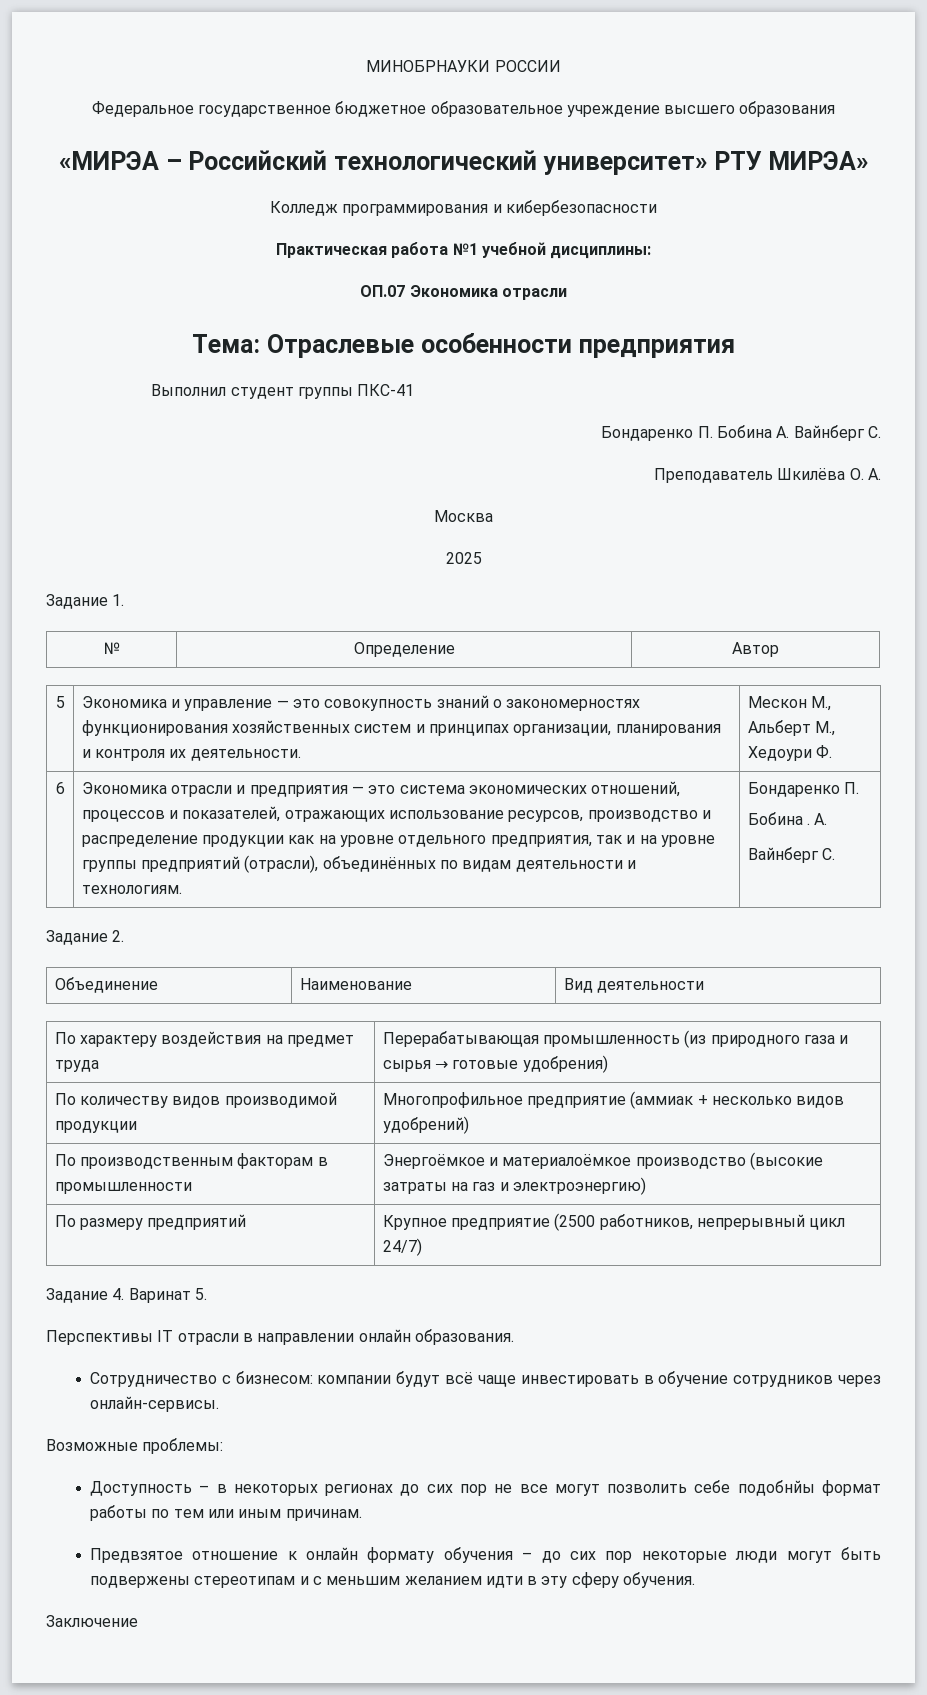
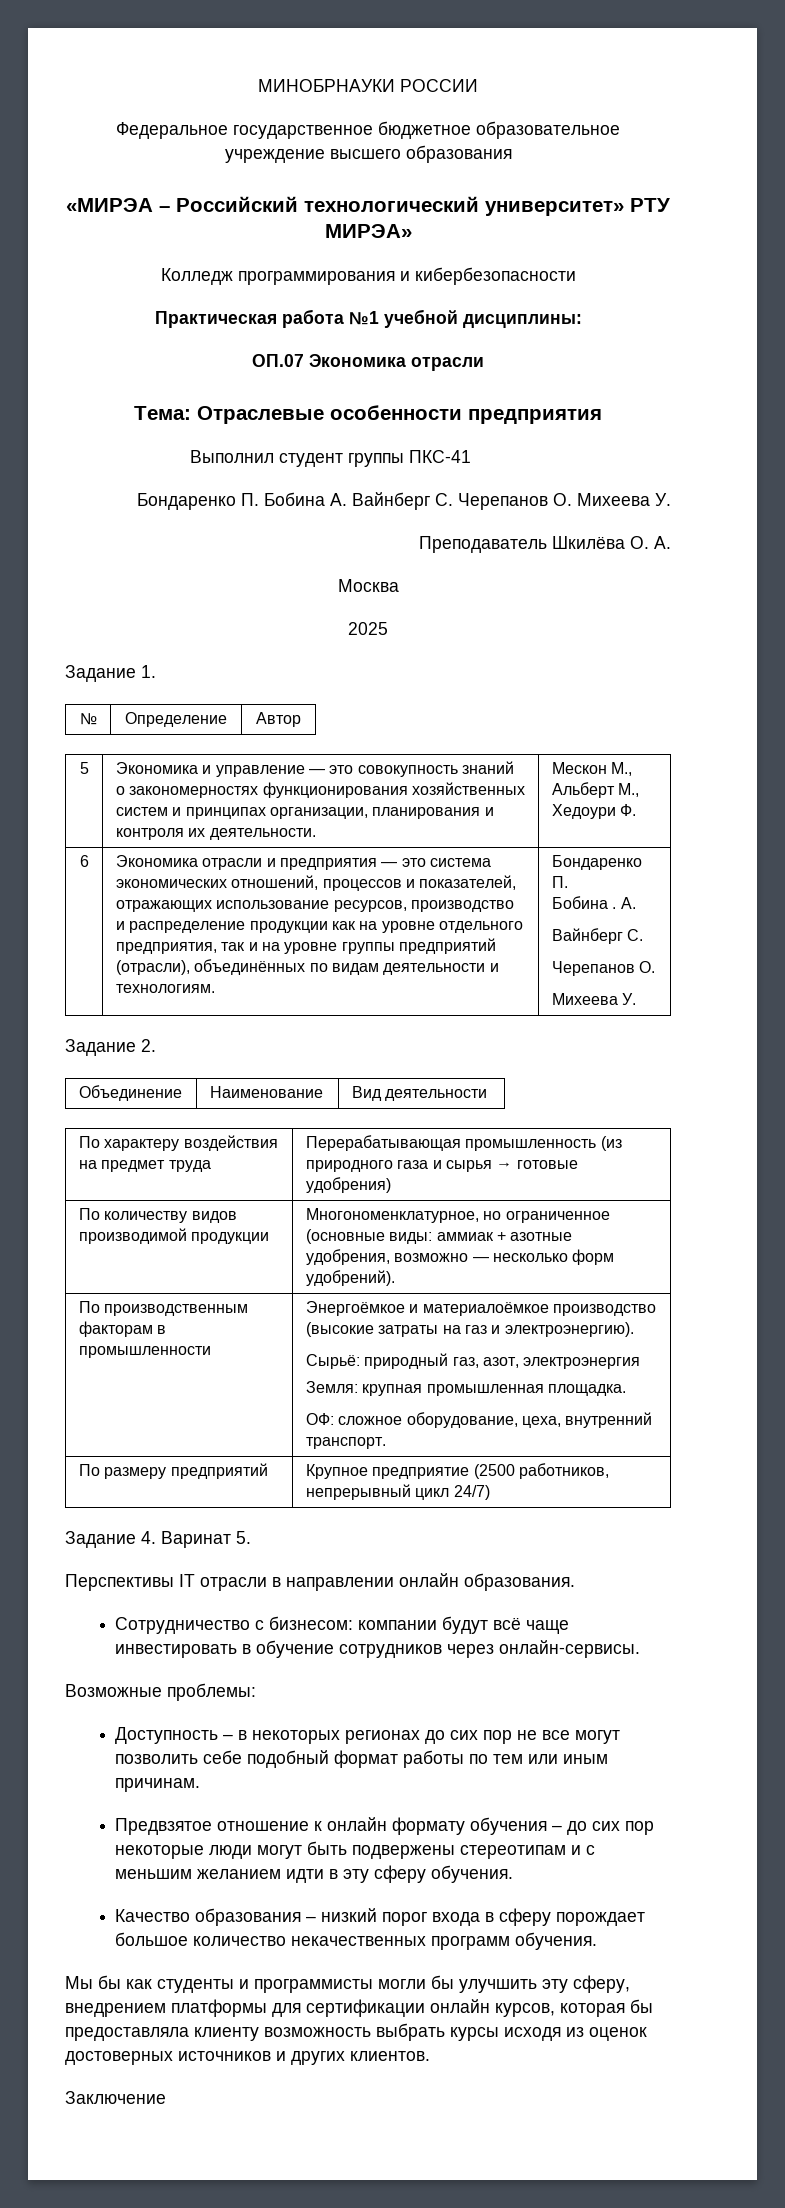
(882, 432) none -> [458,493,671,510] Черепанов О. Михеева У.
(836, 854) none -> [551,961,656,976] [551,993,637,1005] // Черепанов О. // Михеева У.
[382,1091,845,1109] [382,1116,469,1134] Многопрофильное предприятие (аммиак + несколько видов удобрений) -> [305,1208,610,1223] [305,1229,573,1244] [305,1249,615,1265] [305,1270,395,1286] Многономенклатурное, но ограниченное (основные виды: аммиак + азотные удобрения, возможно — несколько форм удобрений).
[512,1177,646,1195] электроэнергию) -> [504,1322,634,1337] [305,1353,641,1369] [305,1381,626,1396] [305,1412,653,1428] [305,1437,386,1449] электроэнергию). // Сырьё: природный газ, азот, электроэнергия // Земля: крупная промышленная площадка. // ОФ: сложное оборудование, цеха, внутренний транспорт.
[737,1480,815,1496] подобнйы -> [247,1750,330,1768] подобный
(696, 1580) none -> [115,1908,646,1926] [115,1932,598,1950] [65,1975,630,1993] [65,1999,653,2017] [65,2023,647,2041] [65,2051,430,2065] // Качество образования – низкий порог входа в сферу порождает большое количество некачественных программ обучения. // Мы бы как студенты и программисты могли бы улучшить эту сферу, внедрением платформы для сертификации онлайн курсов, которая бы предоставляла клиенту возможность выбрать курсы исходя из оценок достоверных источников и других клиентов.

